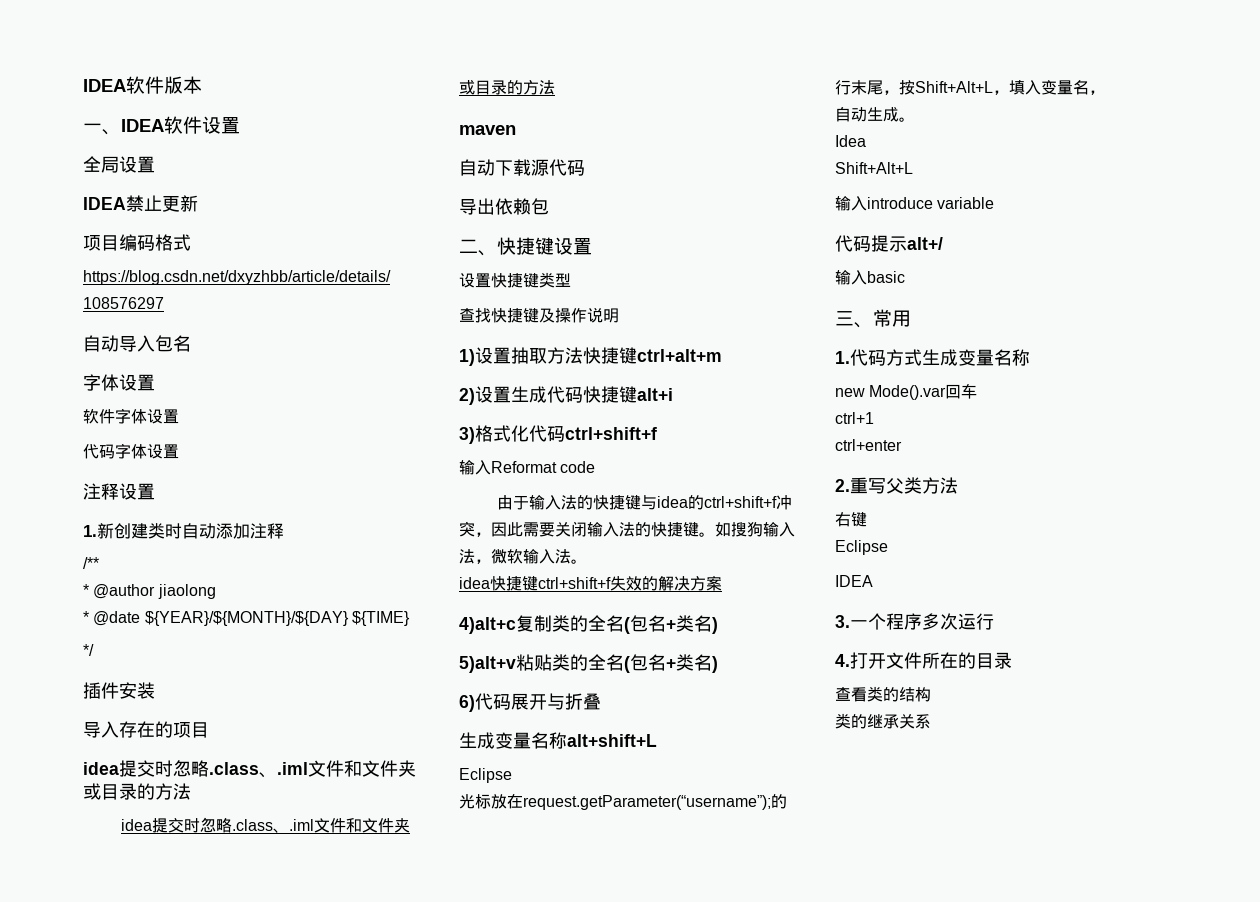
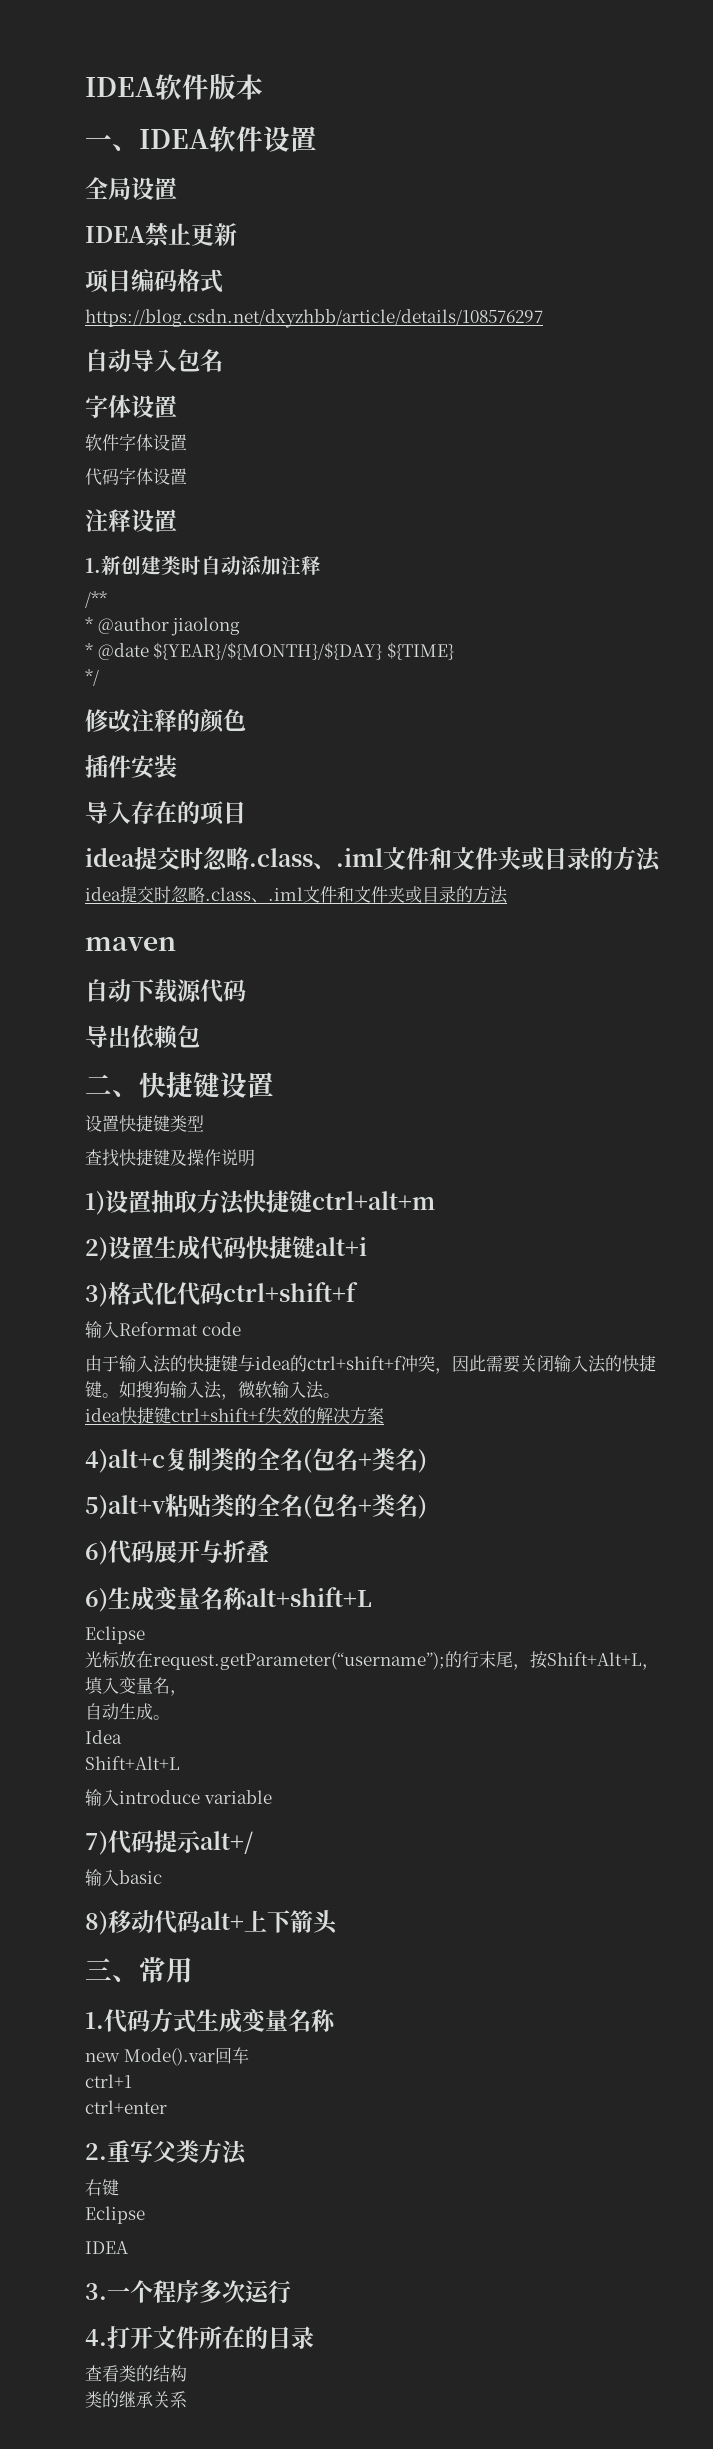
(94, 650) none -> [85,709,246,733] // 修改注释的颜色
(601, 701) none -> [85,1588,108,1612] 6)
(995, 203) none -> [85,1831,108,1855] 7)
(905, 277) none -> [85,1910,338,1935] // 8)移动代码alt+上下箭头

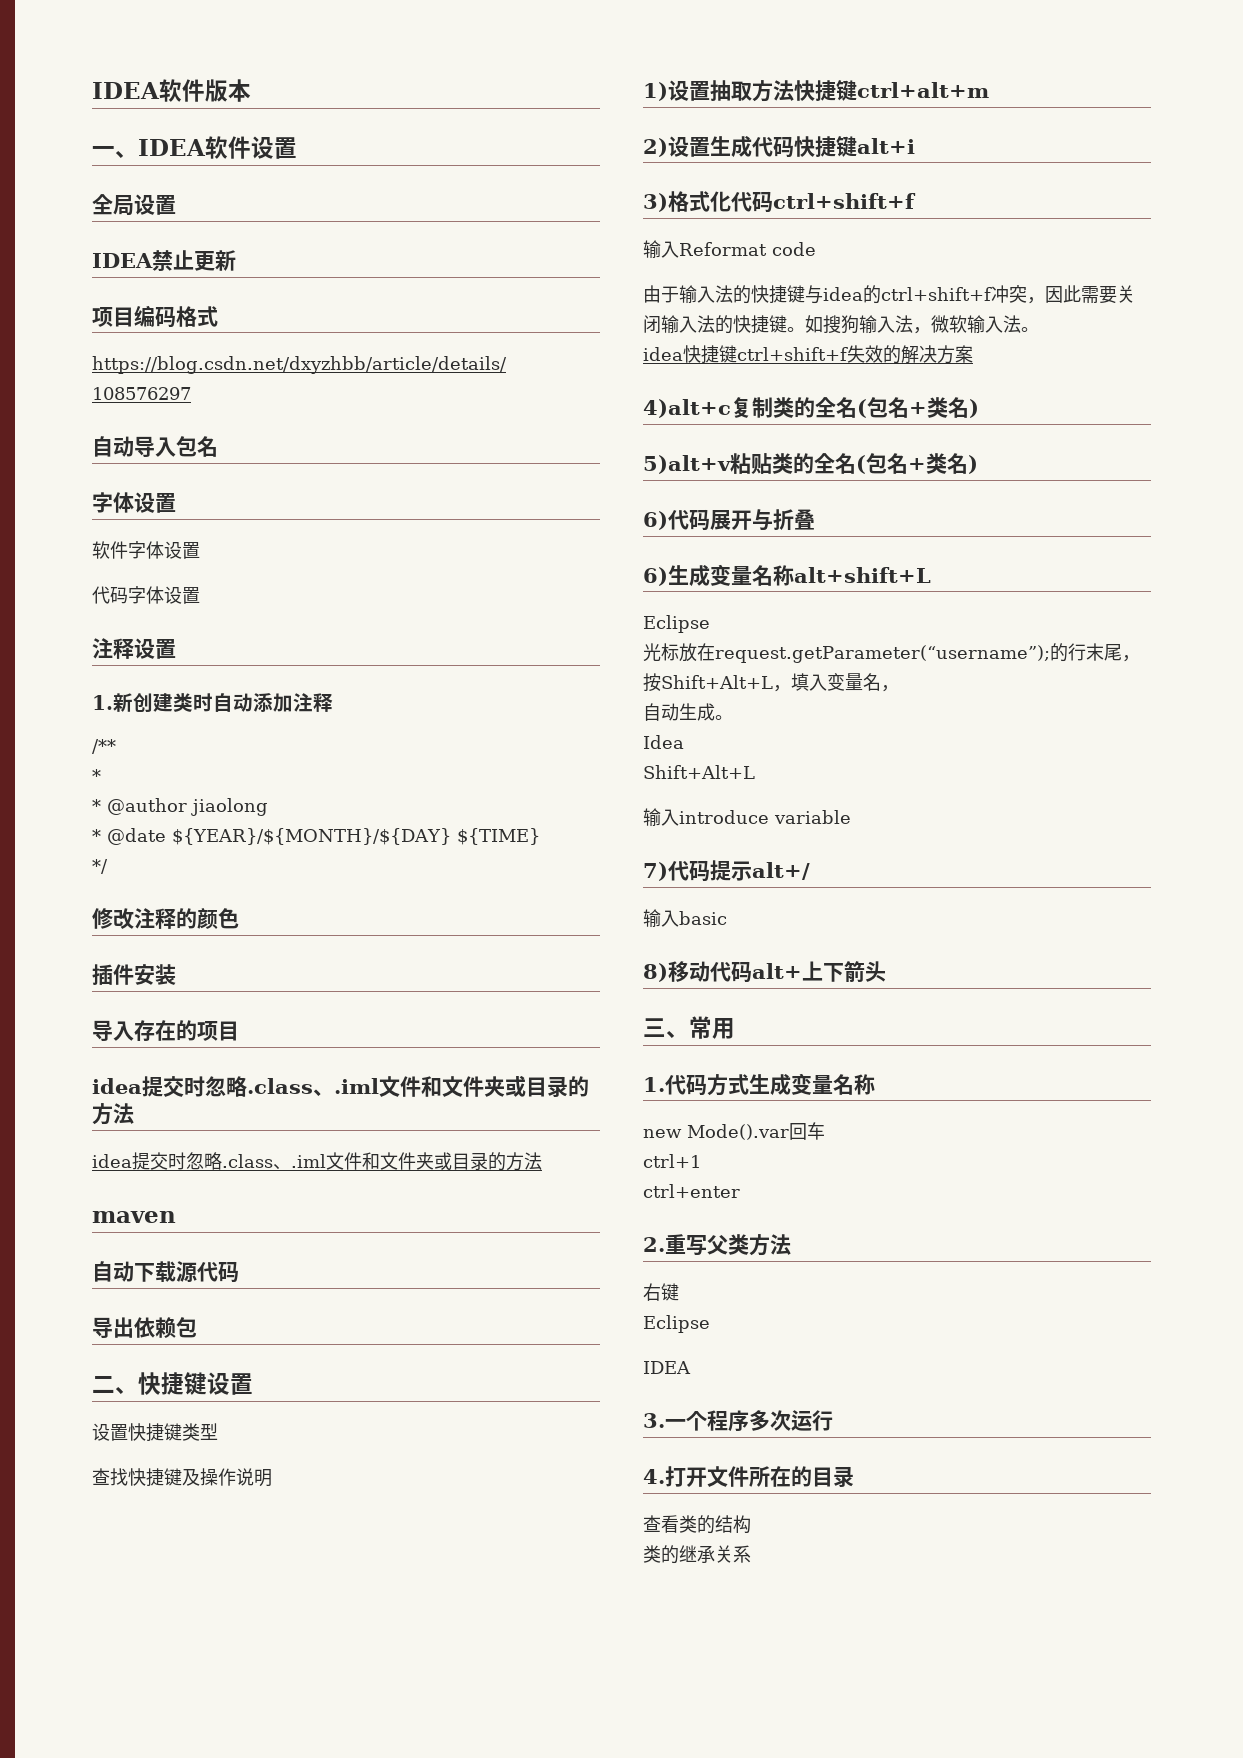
(93, 624) none -> [92,799,101,812] // *

